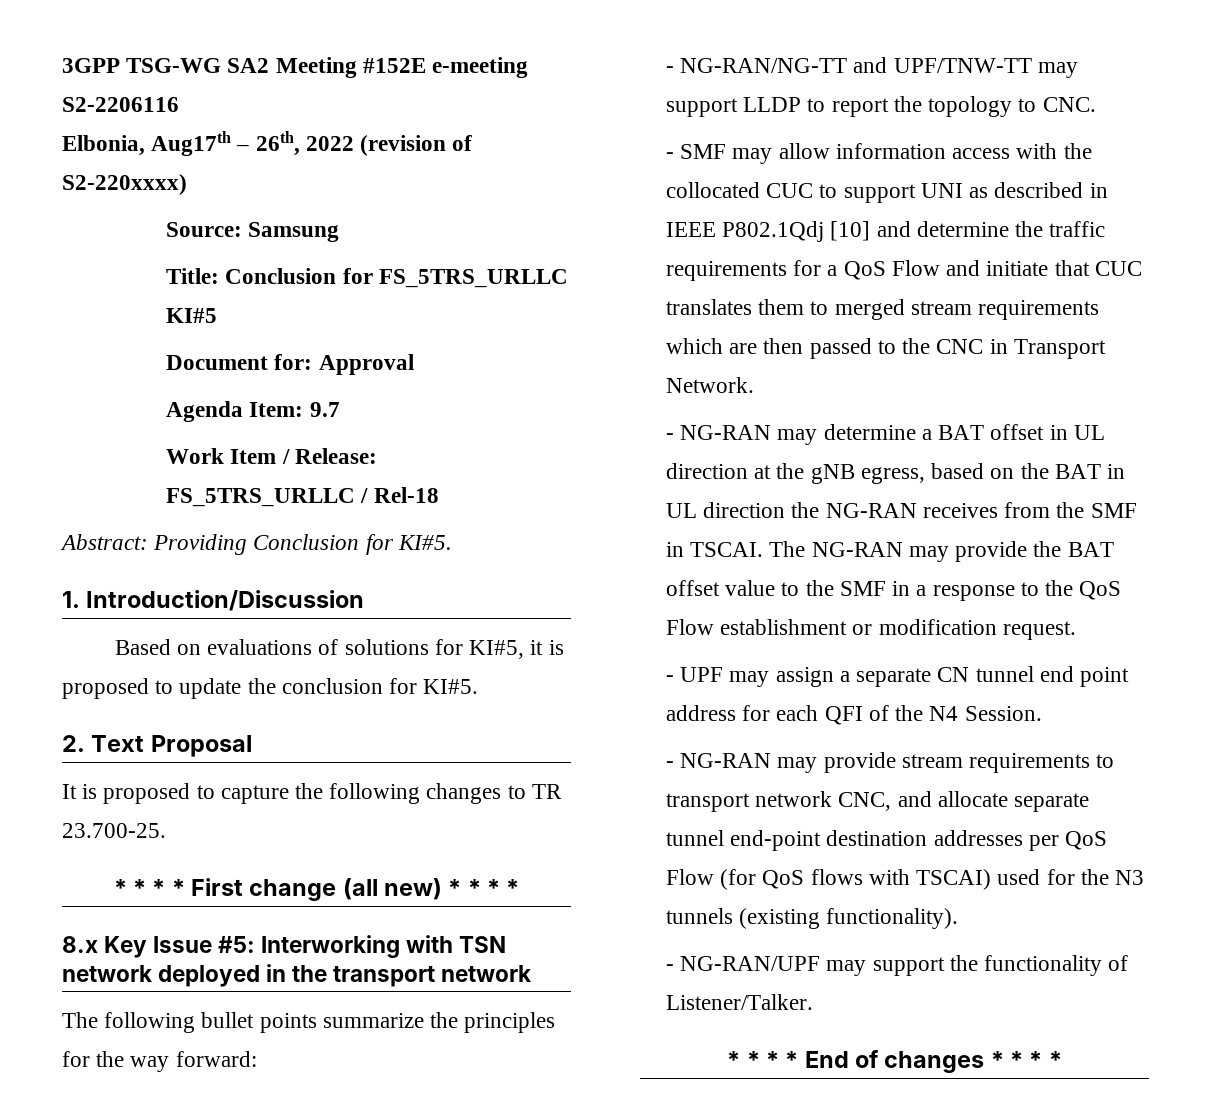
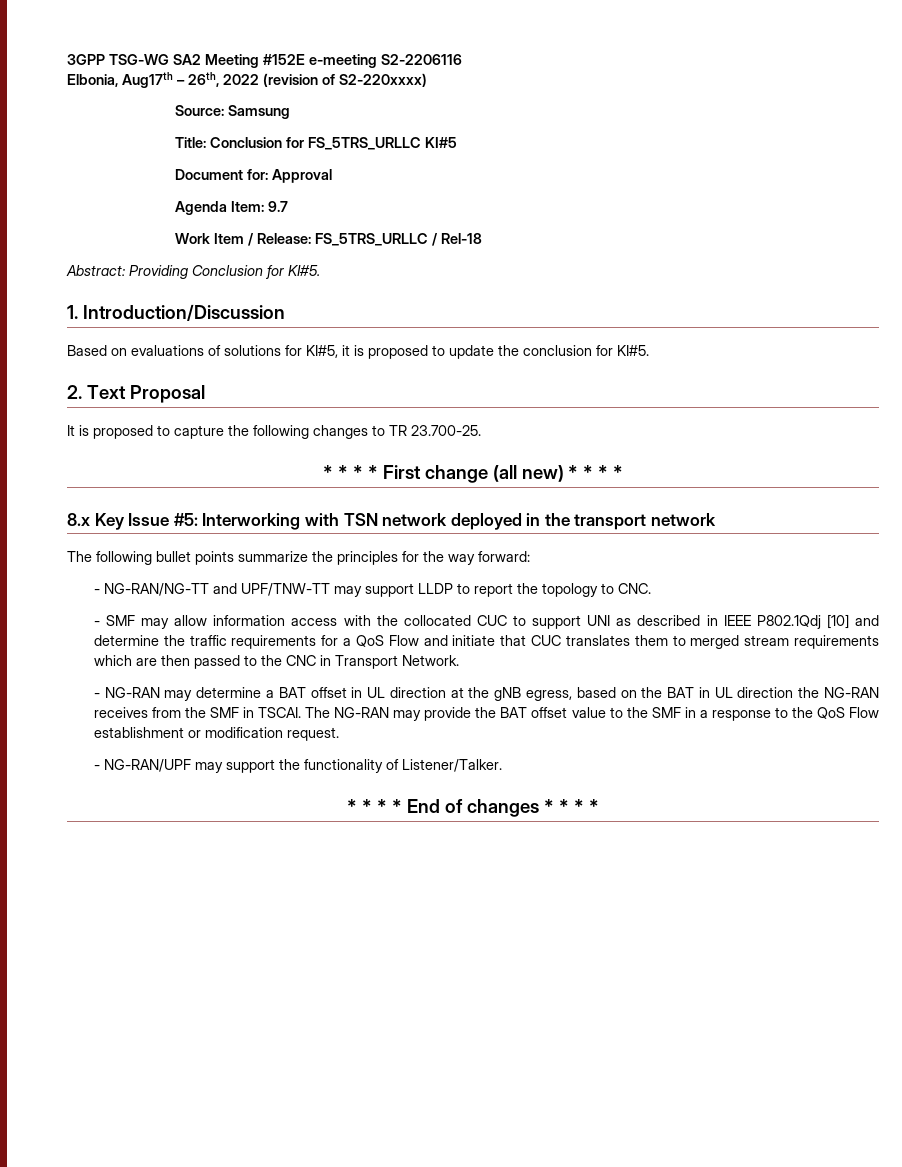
[666,666,1129,687] [666,705,1042,725] [666,752,1115,773] [666,791,1090,812] [666,830,1108,851] [666,869,1144,890] [666,908,959,929] // - UPF may assign a separate CN tunnel end point address for each QFI of the N4 Session. // - NG-RAN may provide stream requirements to transport network CNC, and allocate separate tunnel end-point destination addresses per QoS Flow (for QoS flows with TSCAI) used for the N3 tunnels (existing functionality). -> (339, 734) none

